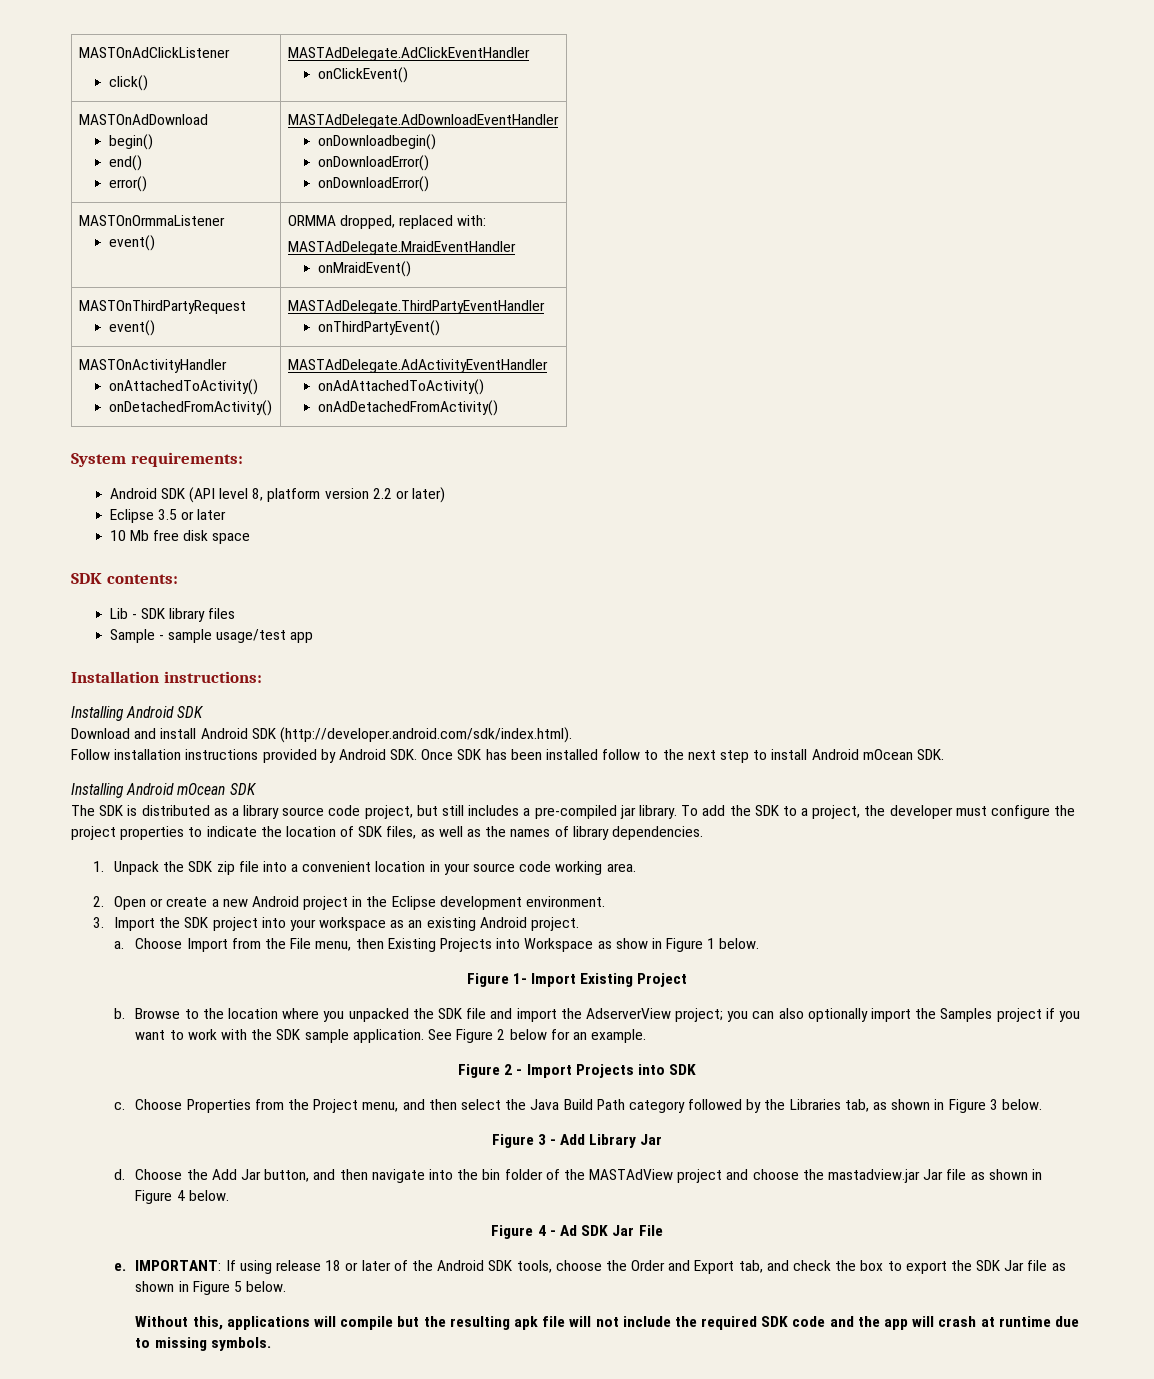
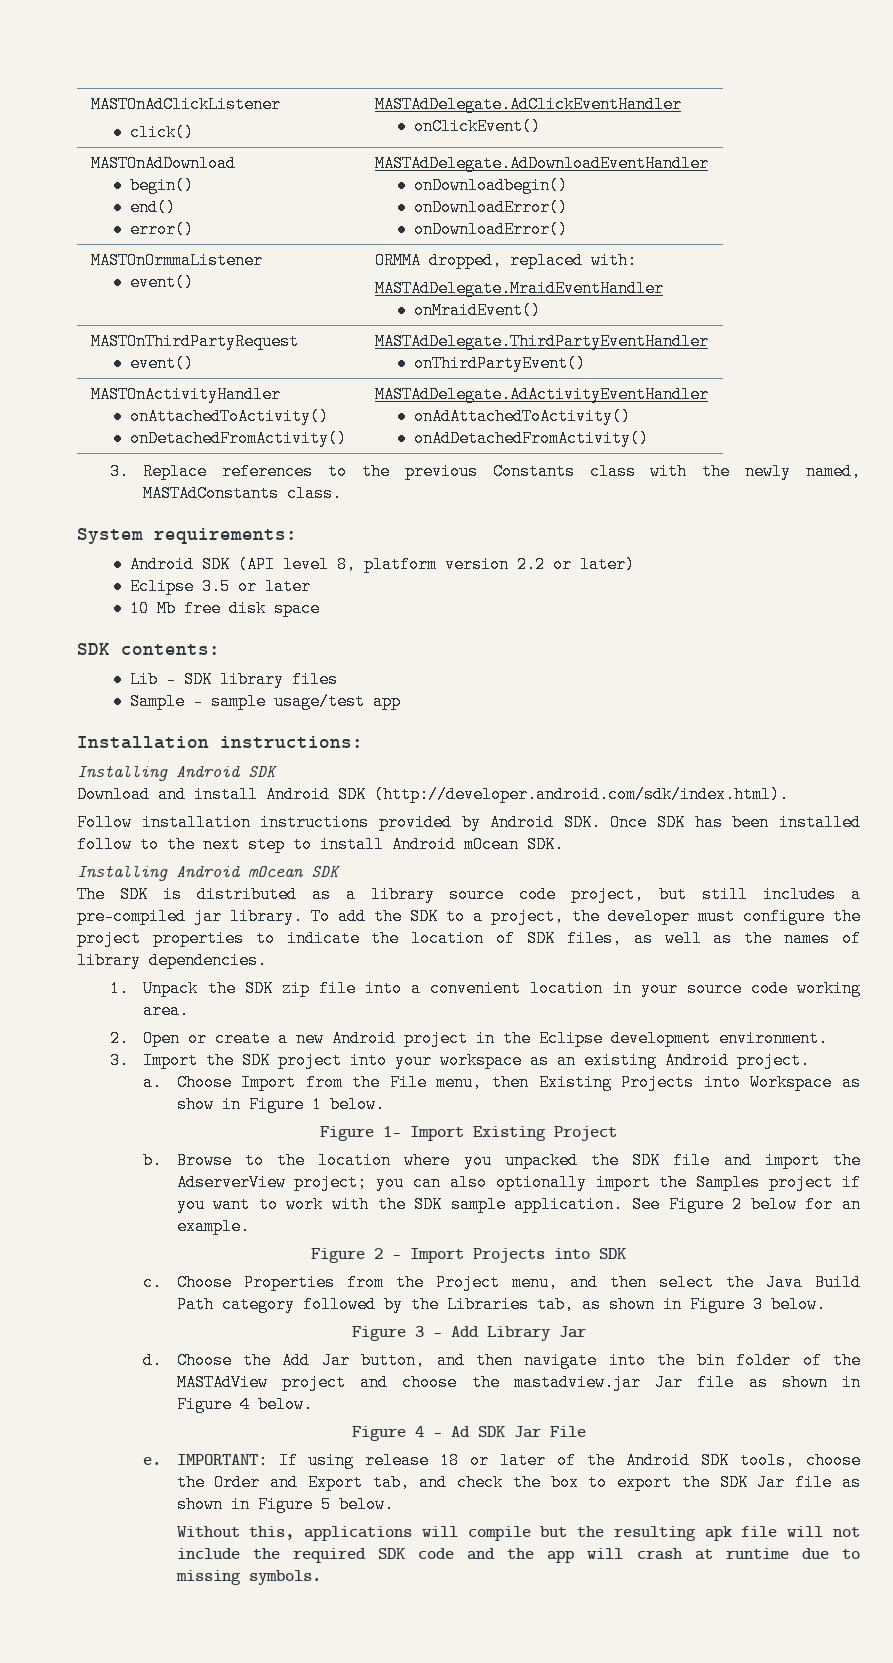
(498, 408) none -> [110,463,862,480] [143,485,343,502] // 3. Replace references to the previous Constants class with the newly named, MASTAdConstants class.

